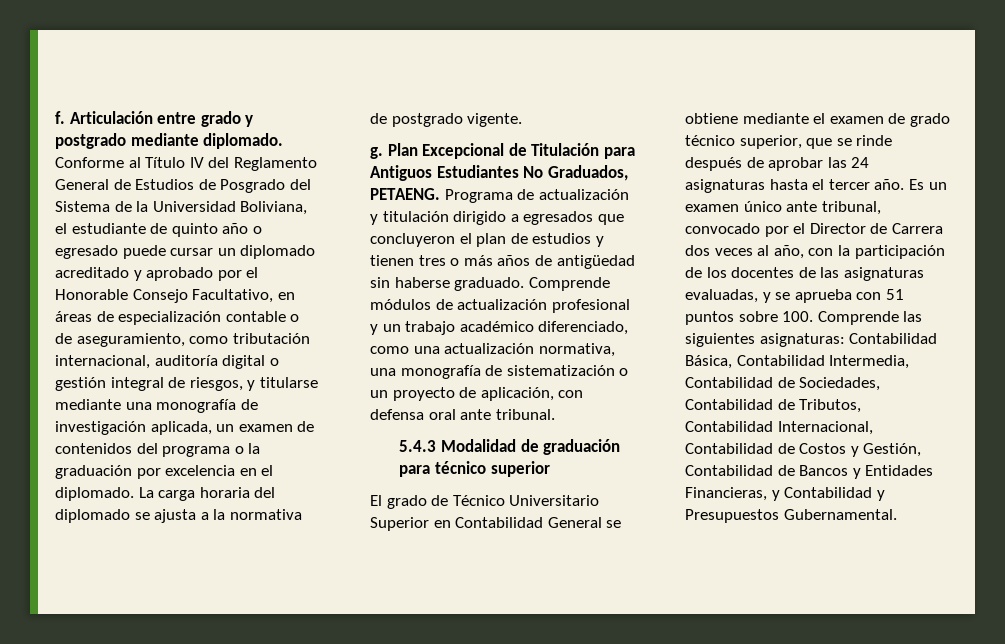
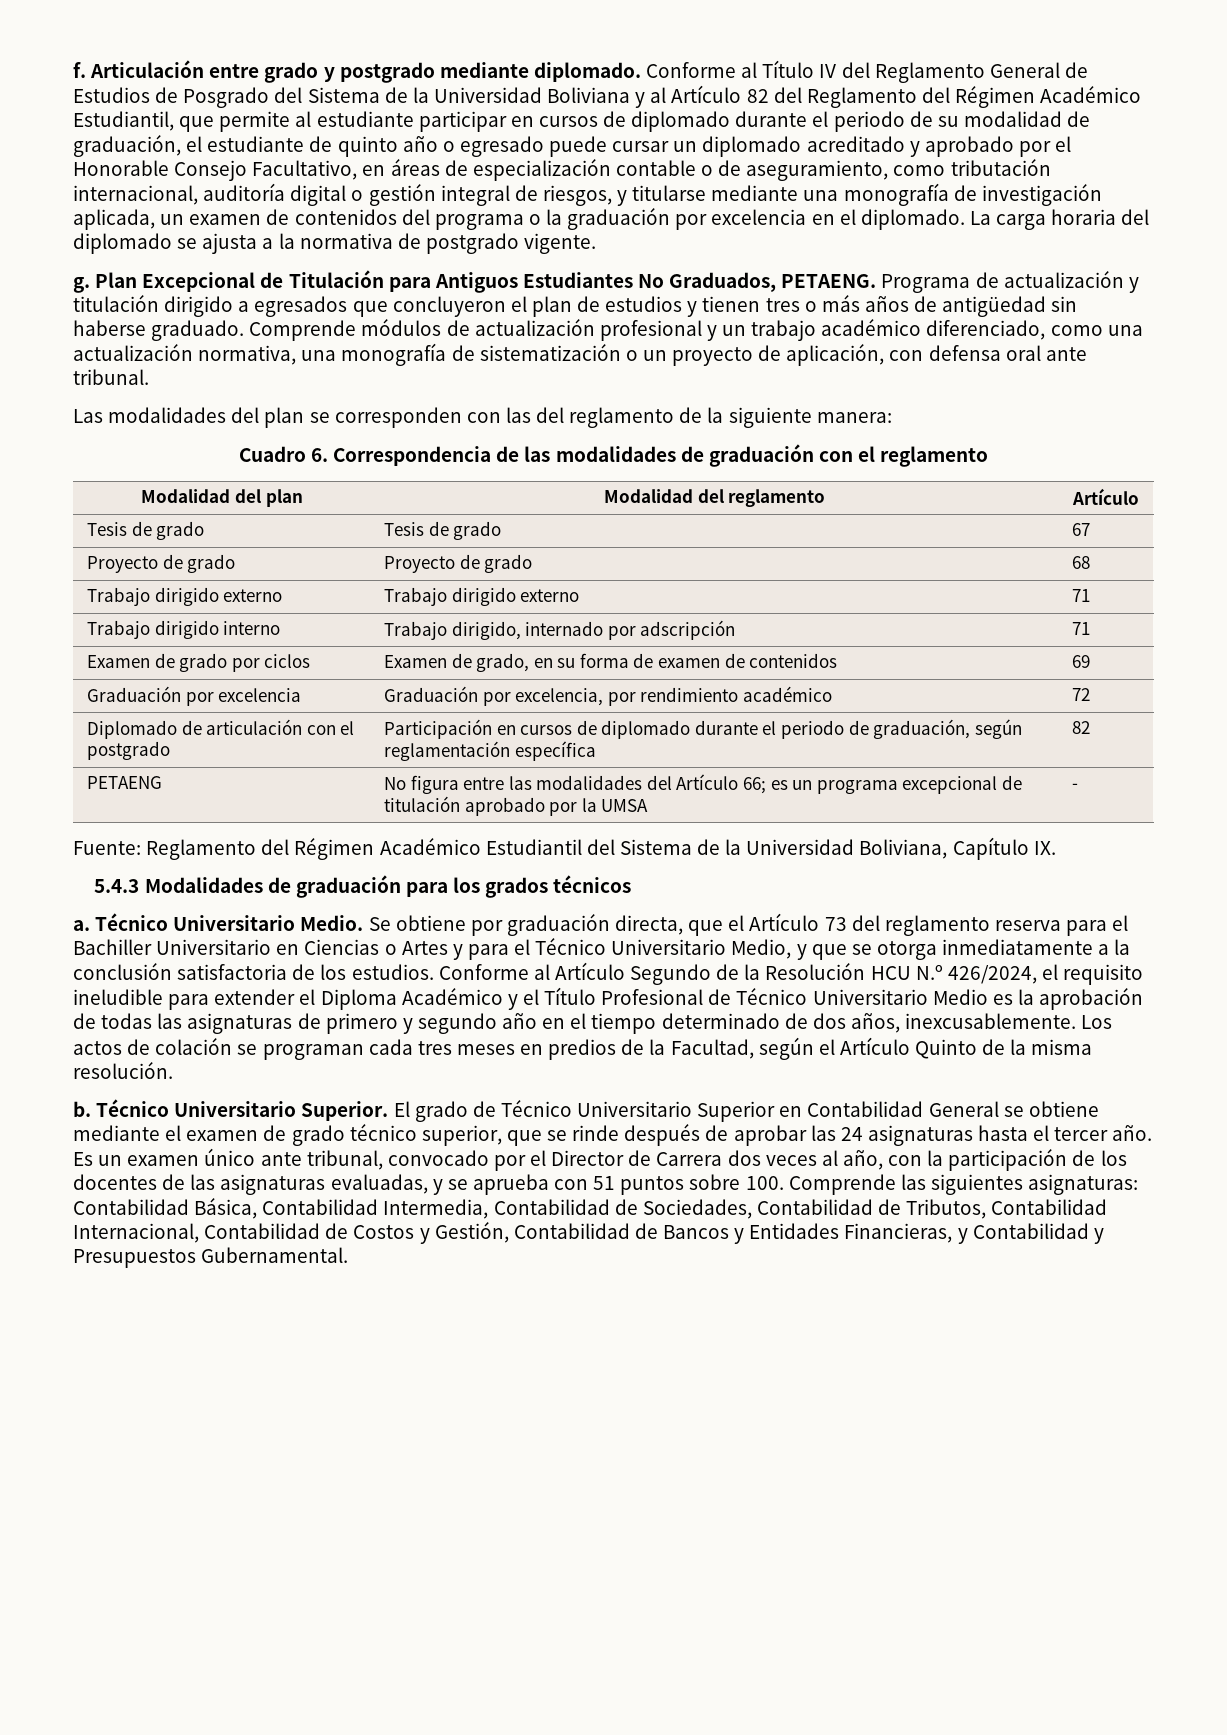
[240,201,308,215] Boliviana, -> [547,85,1142,108] [73,111,1091,132] [73,135,181,157] Boliviana y al Artículo 82 del Reglamento del Régimen Académico Estudiantil, que permite al estudiante participar en cursos de diplomado durante el periodo de su modalidad de graduación,
(555, 414) none -> [73,407,892,428] [238,444,989,467] [141,489,303,507] [603,489,826,507] [1072,488,1139,505] [86,521,205,540] [383,521,502,540] [1071,523,1090,536] [86,554,236,573] [383,554,533,573] [1071,556,1090,569] [86,587,283,606] [383,587,580,606] [1071,589,1090,602] [86,620,281,639] [383,620,736,640] [1071,622,1090,635] [86,653,311,672] [383,653,838,672] [1071,655,1090,668] [86,686,302,706] [383,686,832,706] [1071,688,1090,701] [86,719,355,739] [86,741,170,760] [383,719,1022,739] [383,741,596,761] [1071,721,1090,734] [86,776,162,789] [383,774,1022,794] [383,796,649,816] [1071,783,1078,789] [73,837,1056,860] // Las modalidades del plan se corresponden con las del reglamento de la siguiente manera: // Cuadro 6. Correspondencia de las modalidades de graduación con el reglamento // Modalidad del plan | Modalidad del reglamento | Artículo // Tesis de grado | Tesis de grado | 67 // Proyecto de grado | Proyecto de grado | 68 // Trabajo dirigido externo | Trabajo dirigido externo | 71 // Trabajo dirigido interno | Trabajo dirigido, internado por adscripción | 71 // Examen de grado por ciclos | Examen de grado, en su forma de examen de contenidos | 69 // Graduación por excelencia | Graduación por excelencia, por rendimiento académico | 72 // Diplomado de articulación con el postgrado | Participación en cursos de diplomado durante el periodo de graduación, según reglamentación específica | 82 // PETAENG | No figura entre las modalidades del Artículo 66; es un programa excepcional de titulación aprobado por la UMSA | - // Fuente: Reglamento del Régimen Académico Estudiantil del Sistema de la Universidad Boliviana, Capítulo IX.
[440,439,516,452] Modalidad -> [144,877,263,893] Modalidades
[434,461,550,477] técnico superior // -> [453,875,632,898] [73,913,1129,936] [73,938,1131,960] [73,962,1144,985] [73,987,1144,1010] [73,1013,1113,1034] [73,1037,1093,1060] [73,1062,173,1079] [73,1099,389,1121] los grados técnicos // a. Técnico Universitario Medio. Se obtiene por graduación directa, que el Artículo 73 del reglamento reserva para el Bachiller Universitario en Ciencias o Artes y para el Técnico Universitario Medio, y que se otorga inmediatamente a la conclusión satisfactoria de los estudios. Conforme al Artículo Segundo de la Resolución HCU N.º 426/2024, el requisito ineludible para extender el Diploma Académico y el Título Profesional de Técnico Universitario Medio es la aprobación de todas las asignaturas de primero y segundo año en el tiempo determinado de dos años, inexcusablemente. Los actos de colación se programan cada tres meses en predios de la Facultad, según el Artículo Quinto de la misma resolución. // b. Técnico Universitario Superior.

